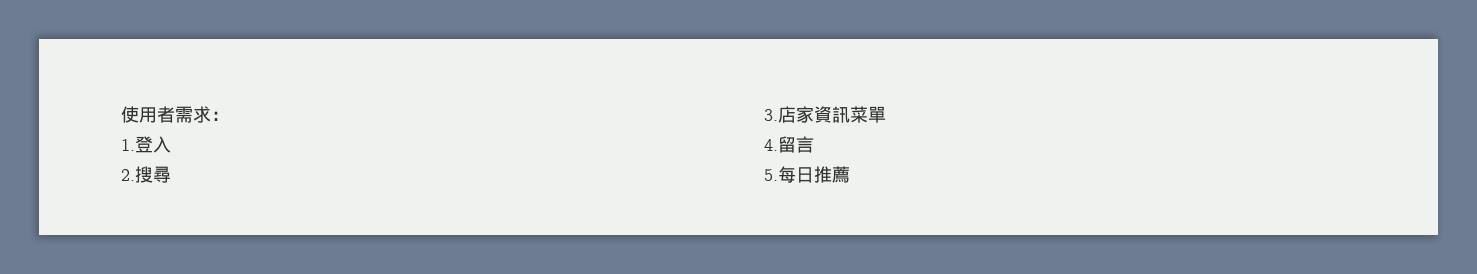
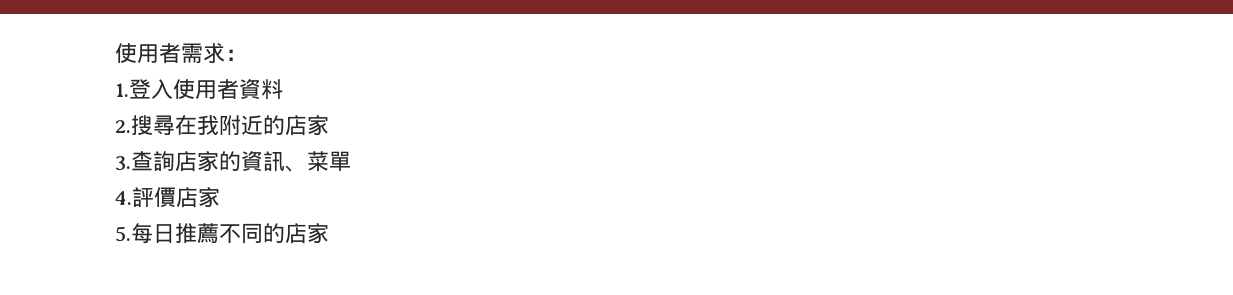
(171, 144) none -> [173,79,283,100] 使用者資料
[764,106,850,123] // 3.店家資訊 -> [175,115,329,136] [115,151,307,172] 在我附近的店家 // 3.查詢店家的資訊、
[778,136,814,153] 留言 -> [132,187,220,208] 評價店家
(850, 174) none -> [219,223,329,244] 不同的店家

